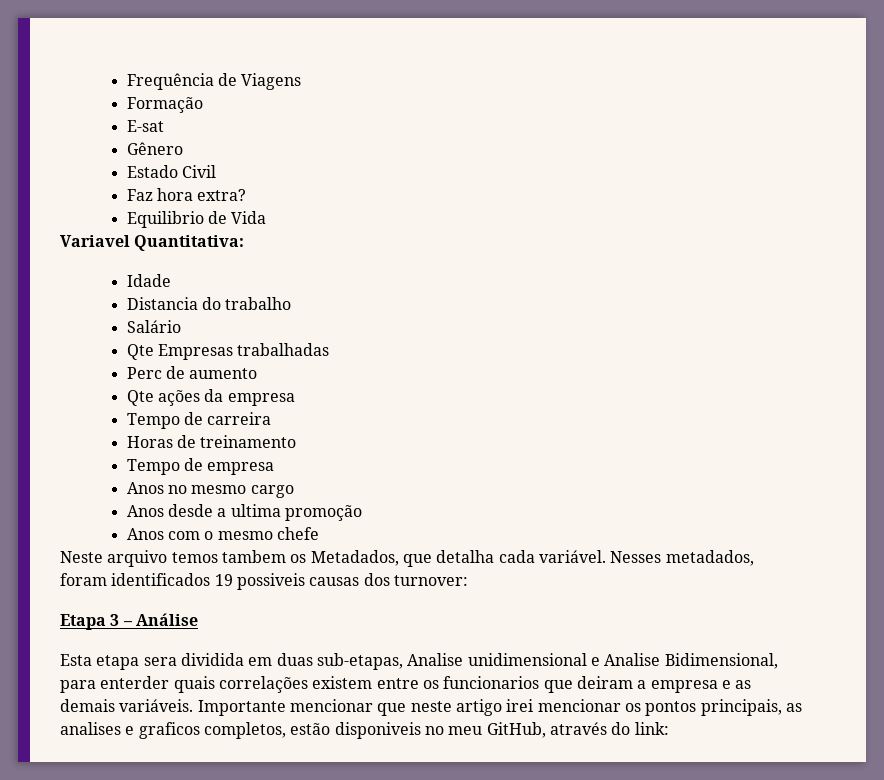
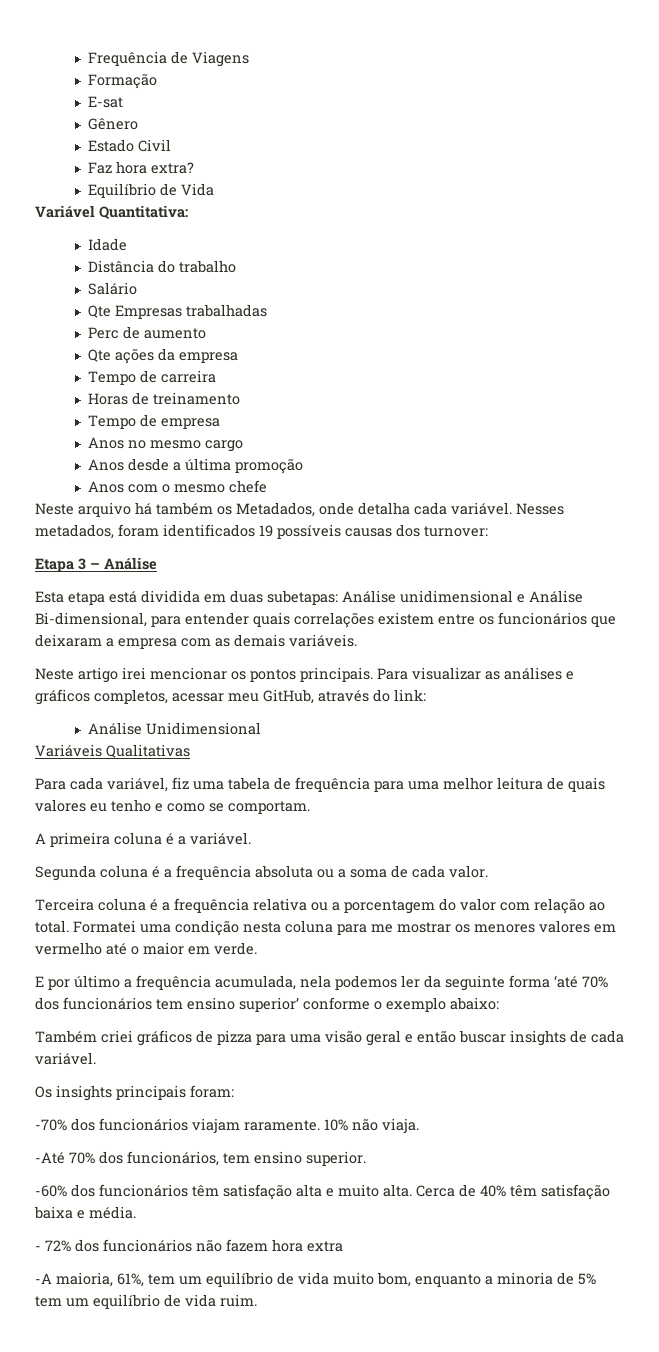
[126,211,204,228] Equilibrio -> [88,183,157,198] Equilíbrio
[60,235,130,247] Variavel -> [35,205,95,218] Variável
[126,297,198,310] Distancia -> [88,260,155,273] Distância
[230,504,281,517] ultima -> [185,458,232,471] última
[171,550,286,563] temos tambem -> [135,502,213,515] há também
[402,554,432,567] que -> [319,502,354,515] onde
[236,573,305,590] possiveis -> [277,524,341,539] possíveis
[143,657,177,666] sera -> [109,591,137,603] está
[316,653,778,670] [60,676,170,693] sub-etapas, Analise unidimensional e Analise Bidimensional, para enterder -> [267,590,583,605] [35,612,249,627] subetapas: Análise unidimensional e Análise Bi-dimensional, para entender
[443,676,633,693] funcionarios que deiram -> [498,612,616,627] [35,634,102,647] funcionários que deixaram
[721,680,731,689] e -> [181,638,211,647] com
[197,699,452,716] Importante mencionar que neste -> [35,668,74,680] // Neste
[700,699,802,716] [60,722,444,739] principais, as analises e graficos completos, estão disponiveis no -> [300,667,574,682] [35,689,224,705] principais. Para visualizar as análises e gráficos completos, acessar
(669, 728) none -> [88,722,262,735] [35,744,190,758] [35,777,605,792] [35,799,310,814] [35,832,251,847] [35,865,488,881] [35,898,605,914] [35,920,616,936] [35,942,257,955] [35,975,608,991] [35,997,499,1012] [35,1030,624,1046] [35,1052,96,1065] [35,1085,234,1101] [35,1118,419,1134] [35,1151,366,1166] [35,1184,610,1200] [34,1206,136,1219] [35,1239,343,1252] [35,1272,596,1287] [35,1294,257,1309] // Análise Unidimensional // Variáveis Qualitativas // Para cada variável, fiz uma tabela de frequência para uma melhor leitura de quais valores eu tenho e como se comportam. // A primeira coluna é a variável. // Segunda coluna é a frequência absoluta ou a soma de cada valor. // Terceira coluna é a frequência relativa ou a porcentagem do valor com relação ao total. Formatei uma condição nesta coluna para me mostrar os menores valores em vermelho até o maior em verde. // E por último a frequência acumulada, nela podemos ler da seguinte forma ‘até 70% dos funcionários tem ensino superior’ conforme o exemplo abaixo: // Também criei gráficos de pizza para uma visão geral e então buscar insights de cada variável. // Os insights principais foram: // -70% dos funcionários viajam raramente. 10% não viaja. // -Até 70% dos funcionários, tem ensino superior. // -60% dos funcionários têm satisfação alta e muito alta. Cerca de 40% têm satisfação baixa e média. // - 72% dos funcionários não fazem hora extra // -A maioria, 61%, tem um equilíbrio de vida muito bom, enquanto a minoria de 5% tem um equilíbrio de vida ruim.

